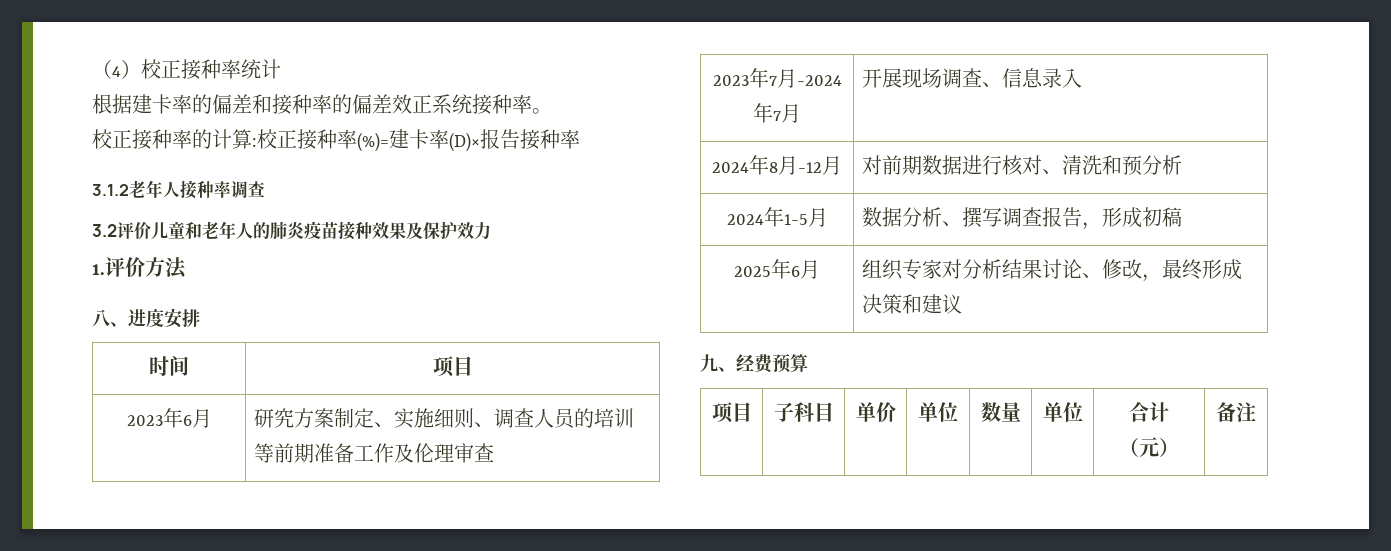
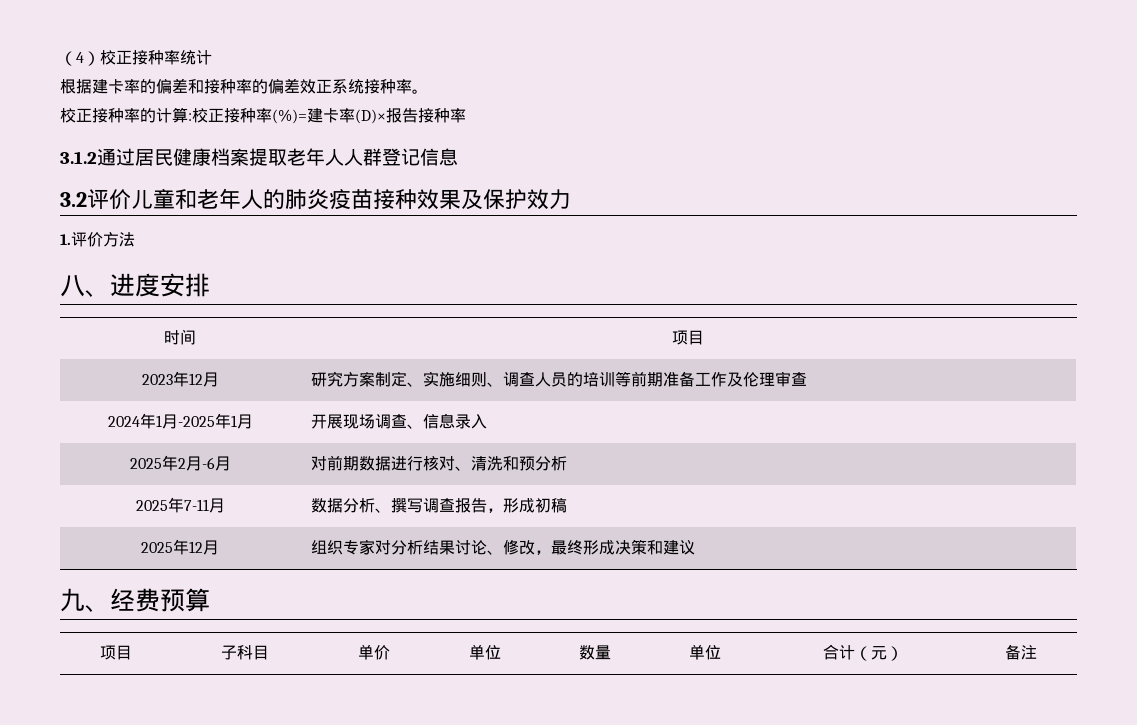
[129,180,265,199] 老年人接种率调查 -> [97,148,458,166] 通过居民健康档案提取老年人人群登记信息
[182,415,192,426] 6 -> [188,373,203,385] 12
[712,68,842,88] [753,103,781,123] 2023年7月-2024年7 -> [107,413,237,429] 2024年1月-2025年1
[712,155,822,175] 2024年8月-12 -> [129,455,215,471] 2025年2月-6
[726,207,808,227] 2024年1-5 -> [135,497,209,513] 2025年7-11
[791,266,800,277] 6 -> [189,541,203,553] 12

